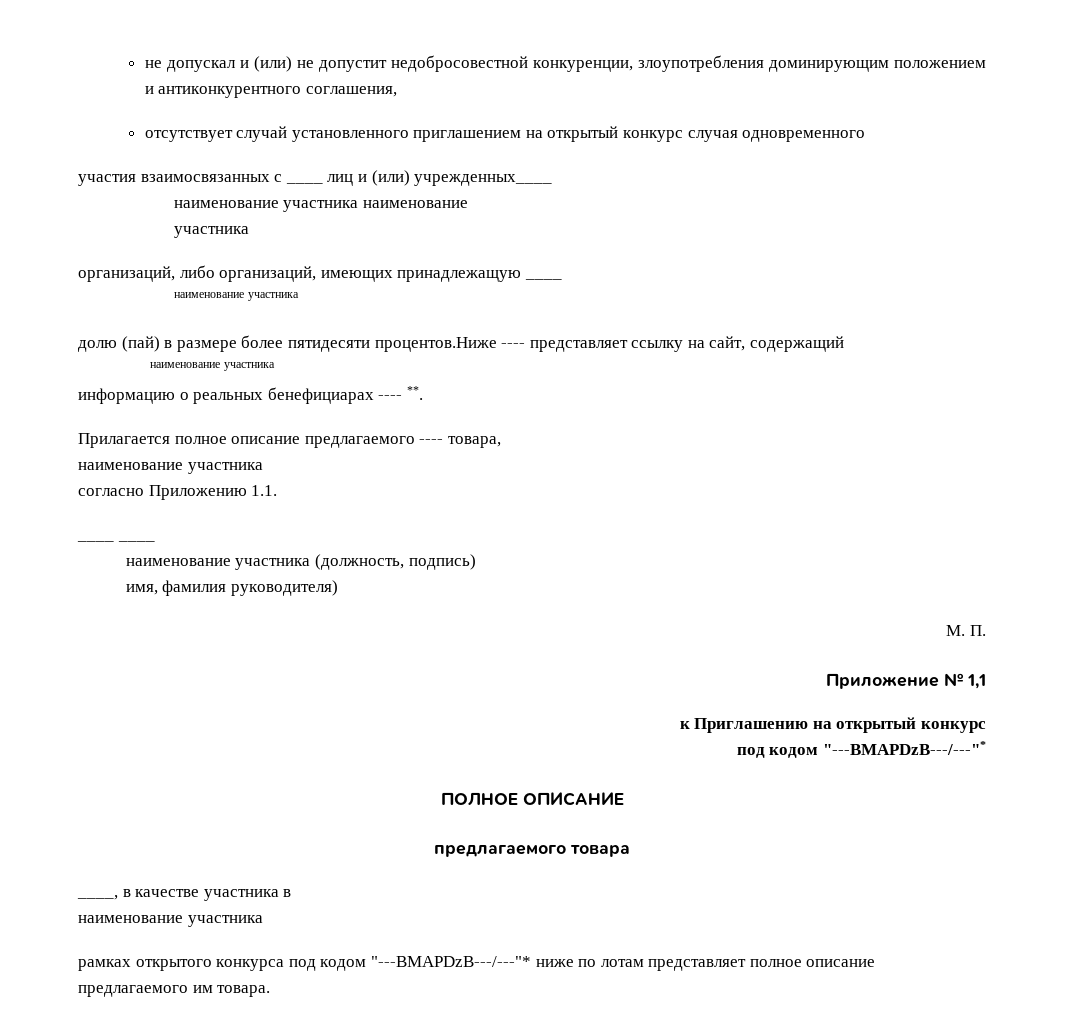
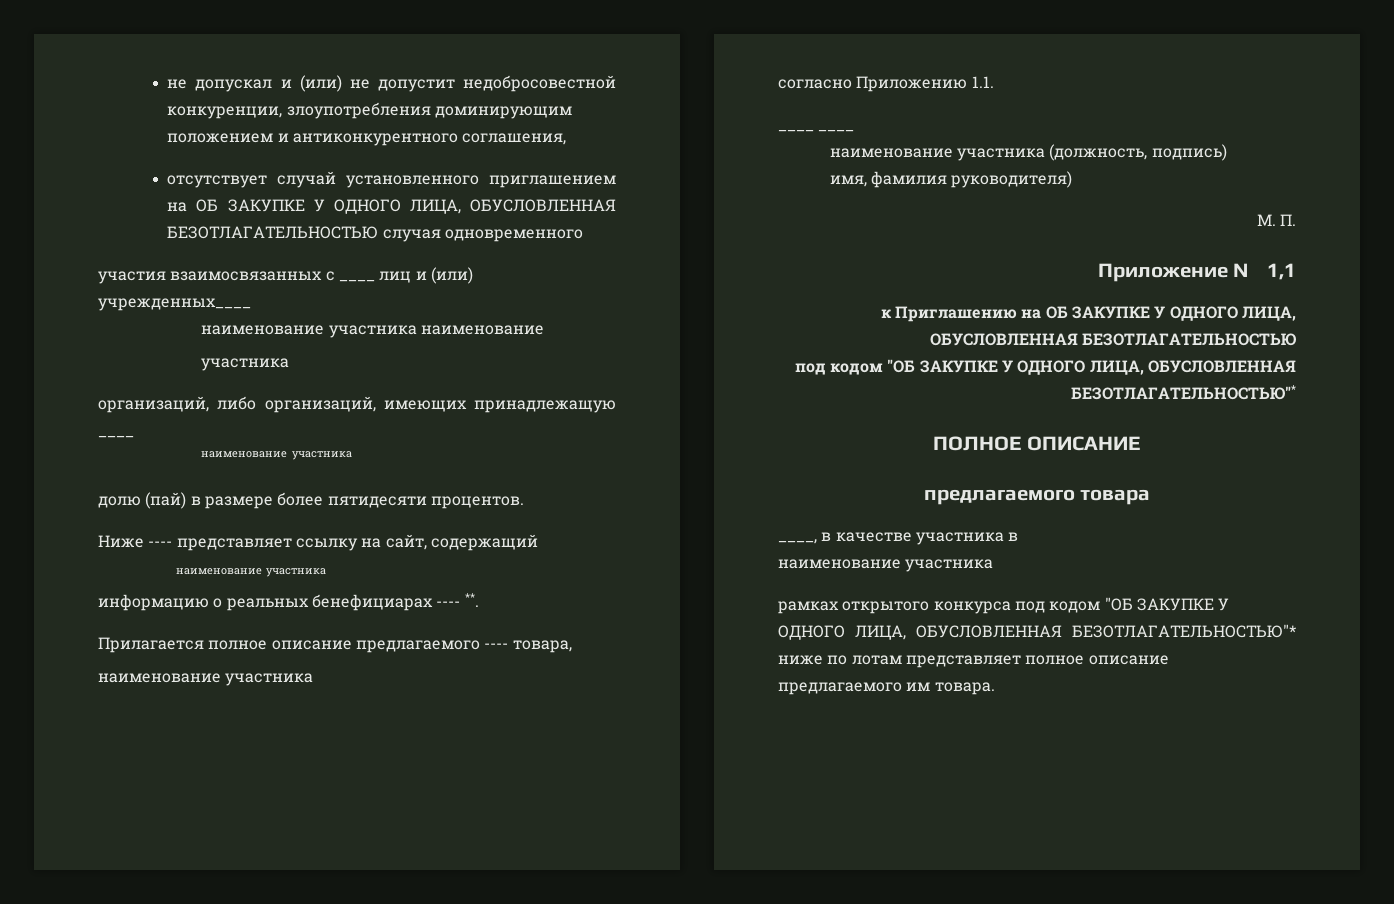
[547,126,684,142] открытый конкурс -> [196,199,616,214] [167,226,379,239] ОБ ЗАКУПКE У ОДНОГО ЛИЦА, ОБУСЛОВЛЕННАЯ БЕЗОТЛАГАТЕЛЬНОСТЬЮ
[374,337,497,352] процентов.Ниже -> [430,496,524,509] [98,535,144,548] процентов. // Ниже
[836,717,987,733] [736,741,986,758] открытый конкурс // под кодом "---BMAPDzB---/---"* -> [1045,306,1296,321] [929,333,1297,346] [794,359,1296,375] [1071,385,1296,400] ОБ ЗАКУПКE У ОДНОГО ЛИЦА, ОБУСЛОВЛЕННАЯ БЕЗОТЛАГАТЕЛЬНОСТЬЮ // под кодом "ОБ ЗАКУПКE У ОДНОГО ЛИЦА, ОБУСЛОВЛЕННАЯ БЕЗОТЛАГАТЕЛЬНОСТЬЮ"*
[370,956,531,967] "---BMAPDzB---/---"* -> [1104,597,1230,611] [778,624,1296,640] "ОБ ЗАКУПКE У ОДНОГО ЛИЦА, ОБУСЛОВЛЕННАЯ БЕЗОТЛАГАТЕЛЬНОСТЬЮ"*

